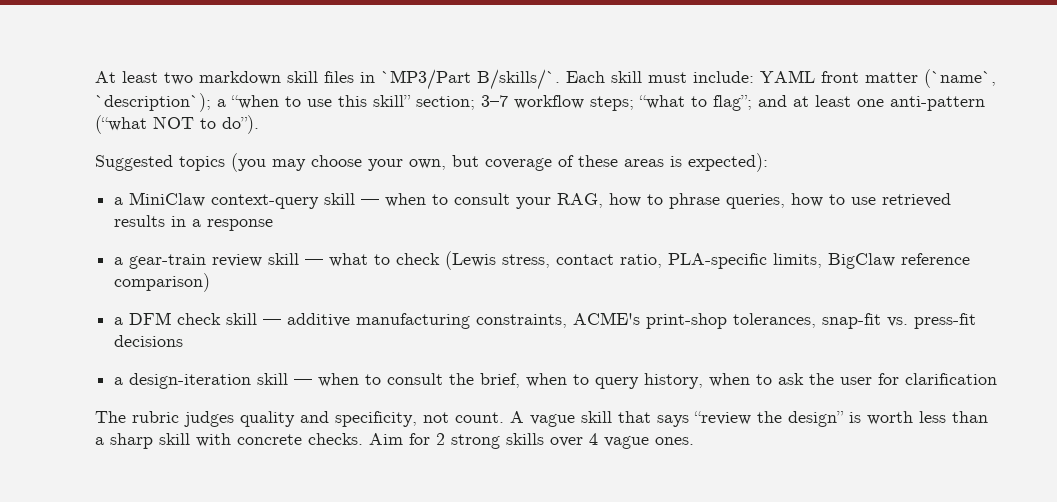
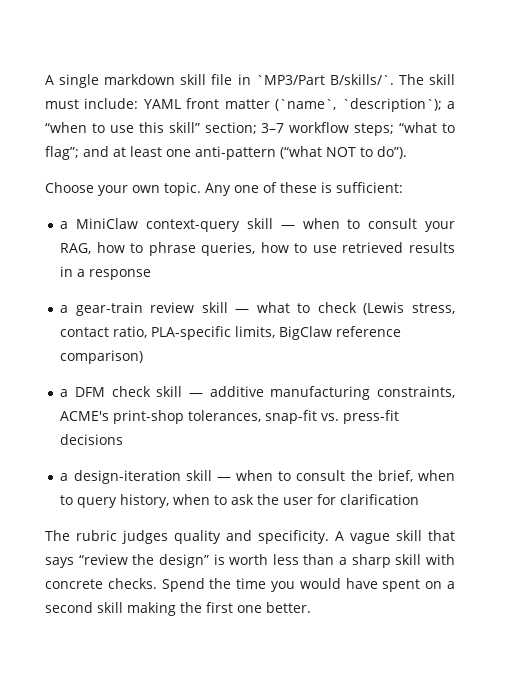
[95,71,193,85] At least two -> [45,74,100,88] A single
[324,71,354,83] files -> [211,74,233,85] file
[566,71,605,83] Each -> [398,74,424,85] The
[95,153,768,172] Suggested topics (you may choose your own, but coverage of these areas is expected): -> [45,182,403,196] Choose your own topic. Any one of these is sufficient:
[335,411,504,427] specificity, not count. -> [258,530,329,544] specificity.
[369,433,694,449] Aim for 2 strong skills over 4 vague ones. -> [161,578,456,592] [45,602,311,616] Spend the time you would have spent on a second skill making the first one better.

